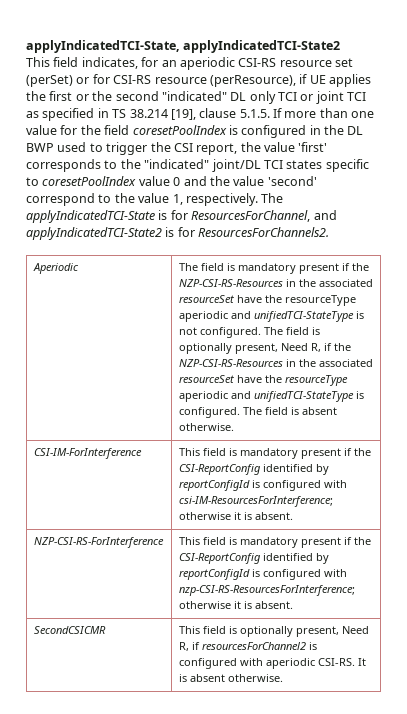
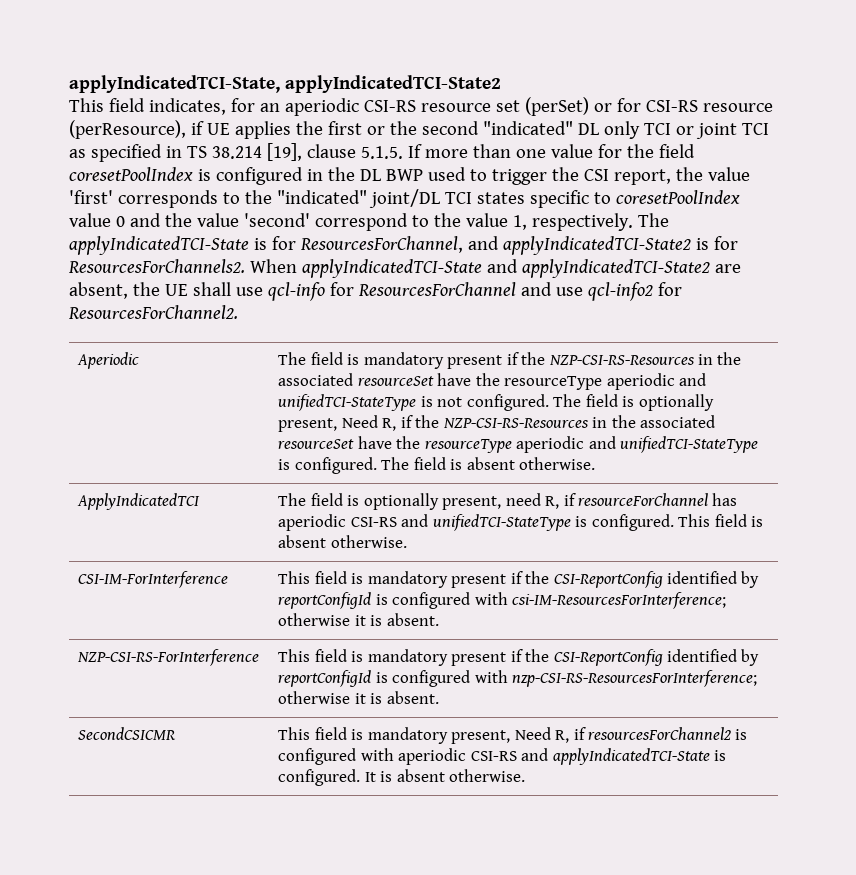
(330, 232) none -> [249,259,741,278] [69,282,682,301] [68,305,238,319] When applyIndicatedTCI-State and applyIndicatedTCI-State2 are absent, the UE shall use qcl-info for ResourcesForChannel and use qcl-info2 for ResourcesForChannel2.
(234, 427) none -> [77,493,201,510] [278,493,738,510] [278,514,763,531] [278,535,407,548] // ApplyIndicatedTCI | The field is optionally present, need R, if resourceForChannel has aperiodic CSI-RS and unifiedTCI-StateType is configured. This field is absent otherwise.
[239,626,293,637] optionally -> [367,727,448,744] mandatory
[317,658,355,666] CSI-RS. -> [470,748,727,765] [278,769,361,786] CSI-RS and applyIndicatedTCI-State is configured.

